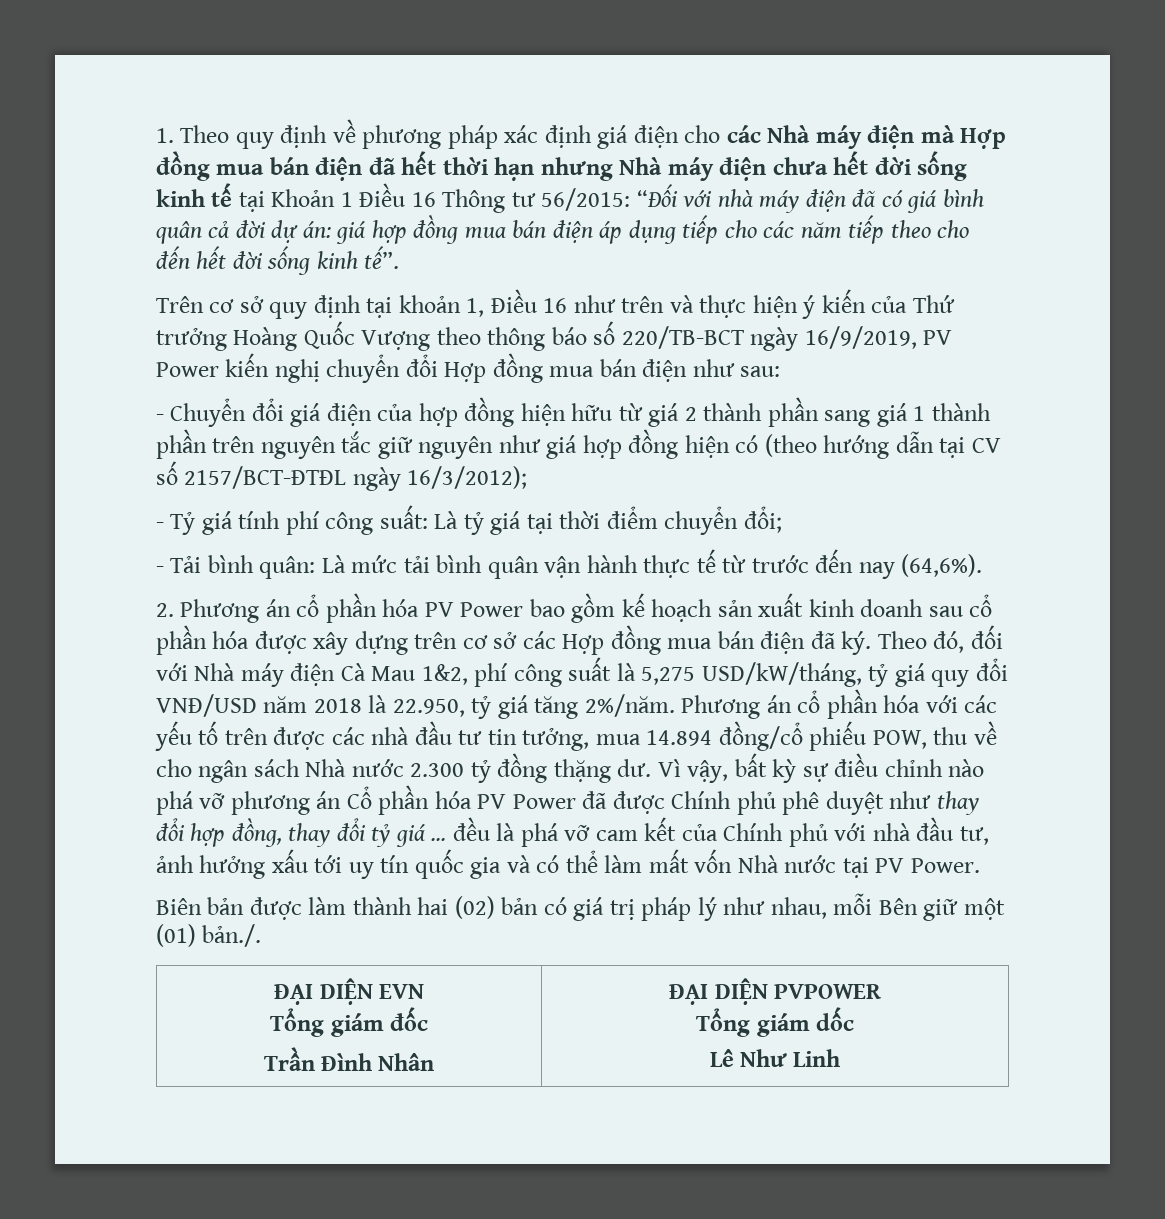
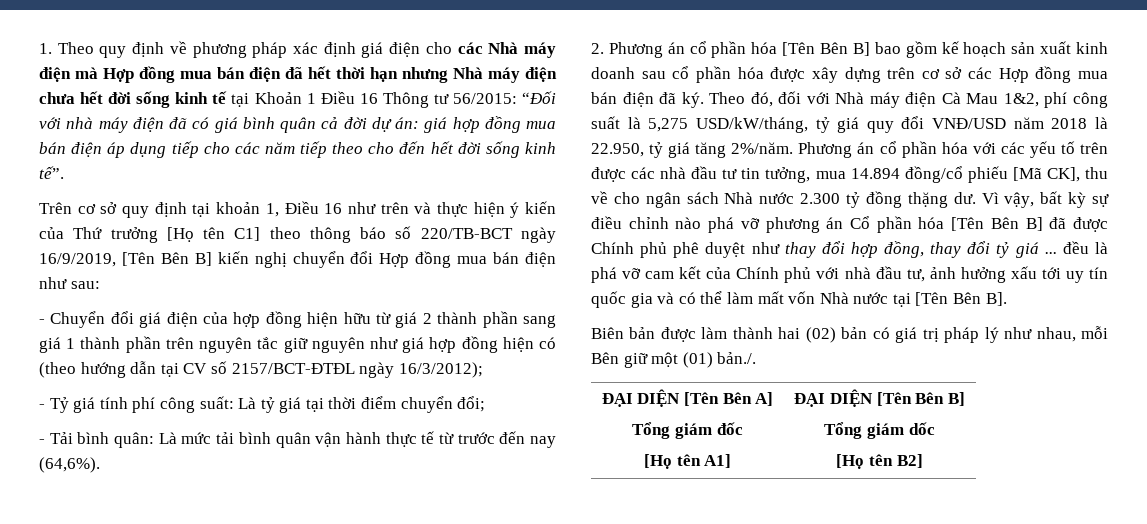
[233,321,431,351] Hoàng Quốc Vượng -> [166,227,261,242] [Họ tên C1]
[923,330,953,345] [156,362,219,377] PV Power -> [121,252,212,266] [Tên Bên B]
[424,602,524,617] PV Power -> [782,42,870,56] [Tên Bên B]
[872,730,927,749] POW, -> [1012,167,1080,182] [Mã CK],
[477,794,576,809] PV Power -> [951,217,1043,231] [Tên Bên B]
[875,858,980,873] PV Power. -> [915,292,1007,306] [Tên Bên B].
[378,984,424,999] EVN -> [684,392,774,406] [Tên Bên A]
[263,1047,435,1071] [669,978,881,1005] Trần Đình Nhân | ĐẠI DIỆN PVPOWER -> [643,454,732,469] [794,389,965,407] [Họ tên A1] | ĐẠI DIỆN [Tên Bên B]
[709,1049,841,1067] Lê Như Linh -> [836,454,923,469] [Họ tên B2]

